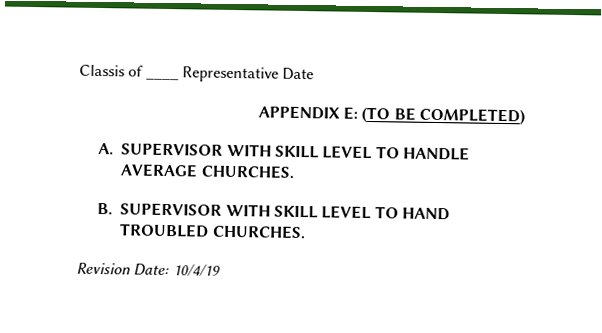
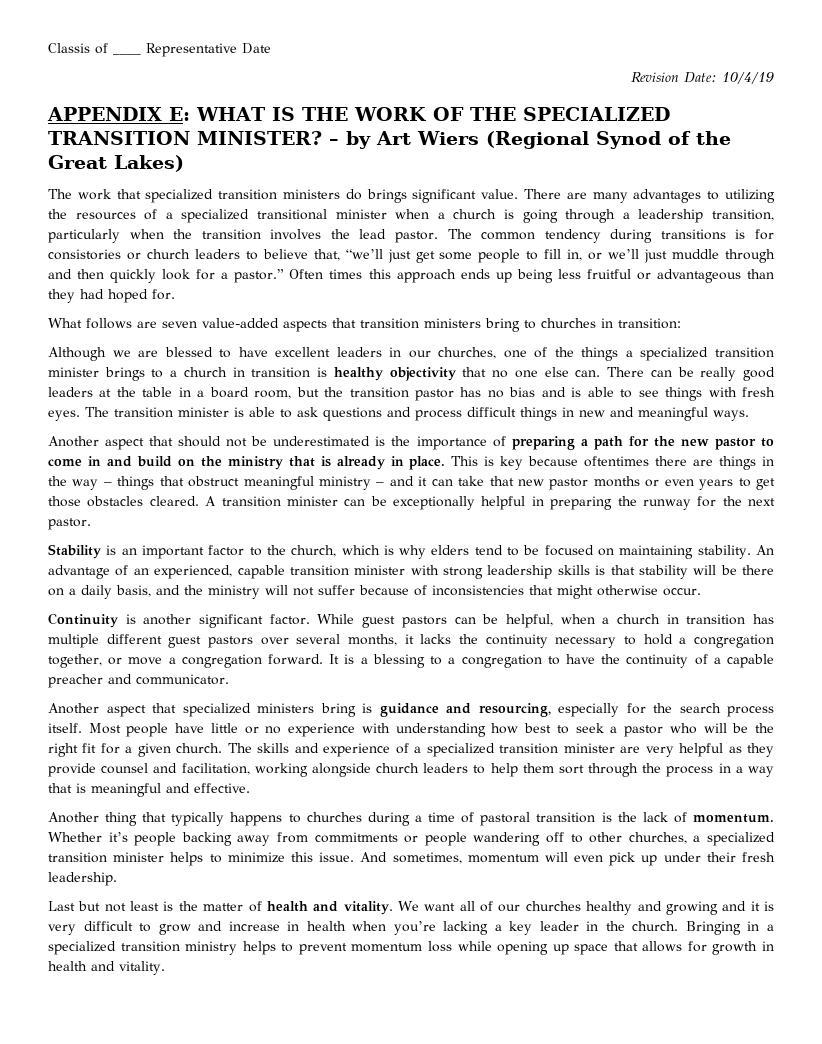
[257,105,525,126] [98,142,471,161] [120,163,295,179] [97,202,451,221] [119,223,306,240] [76,262,220,277] APPENDIX E: (TO BE COMPLETED) // A. SUPERVISOR WITH SKILL LEVEL TO HANDLE AVERAGE CHURCHES. // B. SUPERVISOR WITH SKILL LEVEL TO HAND TROUBLED CHURCHES. // Revision Date: 10/4/19 -> [631,72,774,84] [47,107,670,121] [48,131,731,149] [48,155,184,172] [48,189,775,203] [48,209,775,223] [48,229,774,243] [48,249,775,263] [48,269,774,283] [48,289,175,303] [48,318,681,332] [48,347,774,361] [48,367,775,381] [48,387,776,401] [48,407,749,421] [48,436,774,450] [48,456,775,470] [48,476,776,490] [48,496,775,510] [48,518,91,530] [48,544,775,559] [48,565,774,579] [48,585,701,599] [48,613,774,628] [48,634,774,648] [48,654,775,668] [48,674,229,688] [48,703,774,717] [48,723,774,737] [48,743,775,757] [48,763,774,777] [48,783,250,797] [48,812,775,826] [48,832,776,846] [48,852,775,866] [48,872,117,886] [48,901,775,915] [48,921,774,935] [48,941,774,955] [48,961,165,975] Revision Date: 10/4/19 // APPENDIX E: WHAT IS THE WORK OF THE SPECIALIZED TRANSITION MINISTER? – by Art Wiers (Regional Synod of the Great Lakes) // The work that specialized transition ministers do brings significant value. There are many advantages to utilizing the resources of a specialized transitional minister when a church is going through a leadership transition, particularly when the transition involves the lead pastor. The common tendency during transitions is for consistories or church leaders to believe that, “we’ll just get some people to fill in, or we’ll just muddle through and then quickly look for a pastor.” Often times this approach ends up being less fruitful or advantageous than they had hoped for. // What follows are seven value-added aspects that transition ministers bring to churches in transition: // Although we are blessed to have excellent leaders in our churches, one of the things a specialized transition minister brings to a church in transition is healthy objectivity that no one else can. There can be really good leaders at the table in a board room, but the transition pastor has no bias and is able to see things with fresh eyes. The transition minister is able to ask questions and process difficult things in new and meaningful ways. // Another aspect that should not be underestimated is the importance of preparing a path for the new pastor to come in and build on the ministry that is already in place. This is key because oftentimes there are things in the way – things that obstruct meaningful ministry – and it can take that new pastor months or even years to get those obstacles cleared. A transition minister can be exceptionally helpful in preparing the runway for the next pastor. // Stability is an important factor to the church, which is why elders tend to be focused on maintaining stability. An advantage of an experienced, capable transition minister with strong leadership skills is that stability will be there on a daily basis, and the ministry will not suffer because of inconsistencies that might otherwise occur. // Continuity is another significant factor. While guest pastors can be helpful, when a church in transition has multiple different guest pastors over several months, it lacks the continuity necessary to hold a congregation together, or move a congregation forward. It is a blessing to a congregation to have the continuity of a capable preacher and communicator. // Another aspect that specialized ministers bring is guidance and resourcing, especially for the search process itself. Most people have little or no experience with understanding how best to seek a pastor who will be the right fit for a given church. The skills and experience of a specialized transition minister are very helpful as they provide counsel and facilitation, working alongside church leaders to help them sort through the process in a way that is meaningful and effective. // Another thing that typically happens to churches during a time of pastoral transition is the lack of momentum. Whether it’s people backing away from commitments or people wandering off to other churches, a specialized transition minister helps to minimize this issue. And sometimes, momentum will even pick up under their fresh leadership. // Last but not least is the matter of health and vitality. We want all of our churches healthy and growing and it is very difficult to grow and increase in health when you’re lacking a key leader in the church. Bringing in a specialized transition ministry helps to prevent momentum loss while opening up space that allows for growth in health and vitality.

